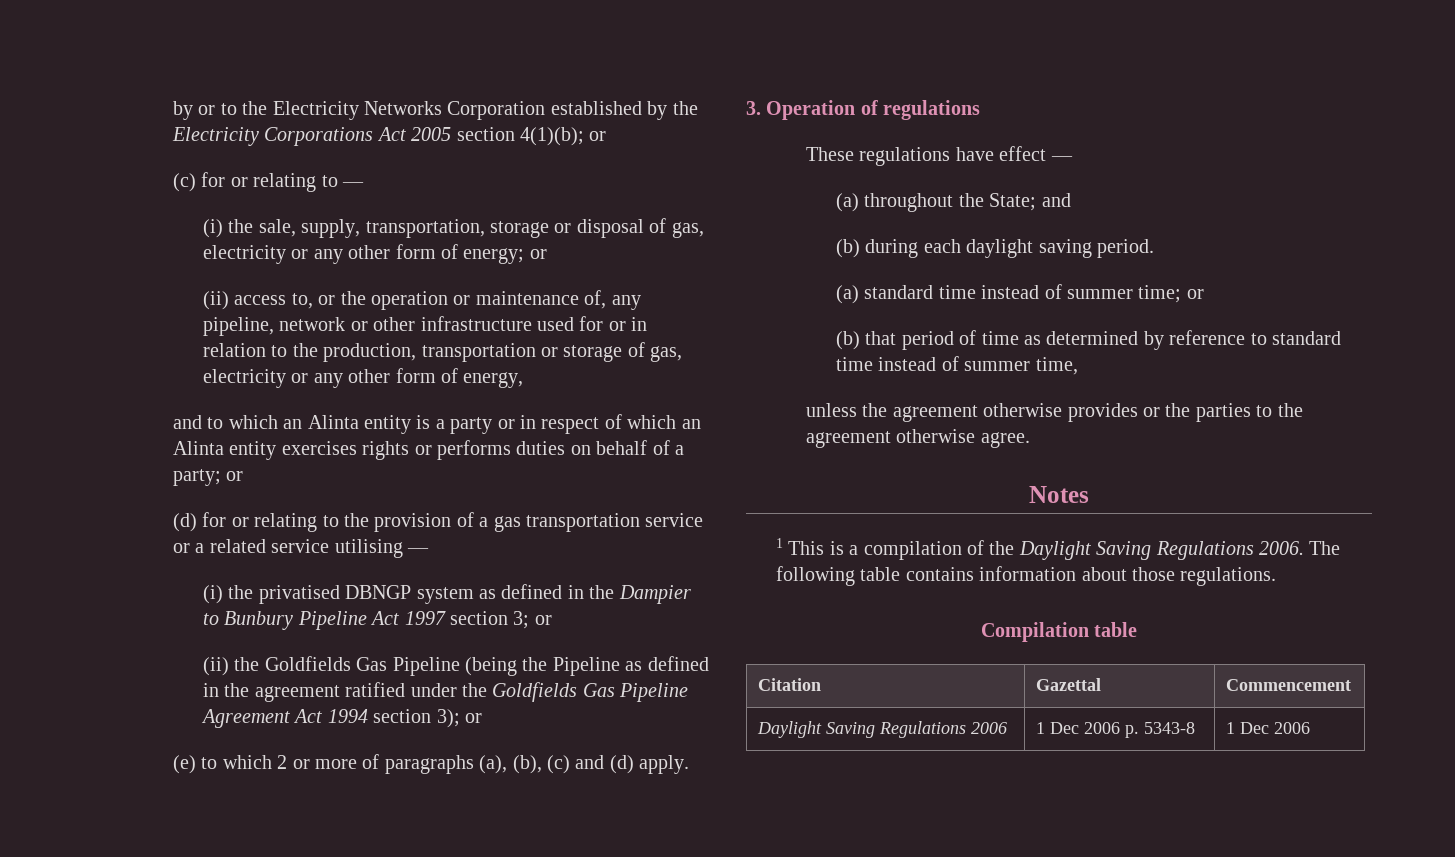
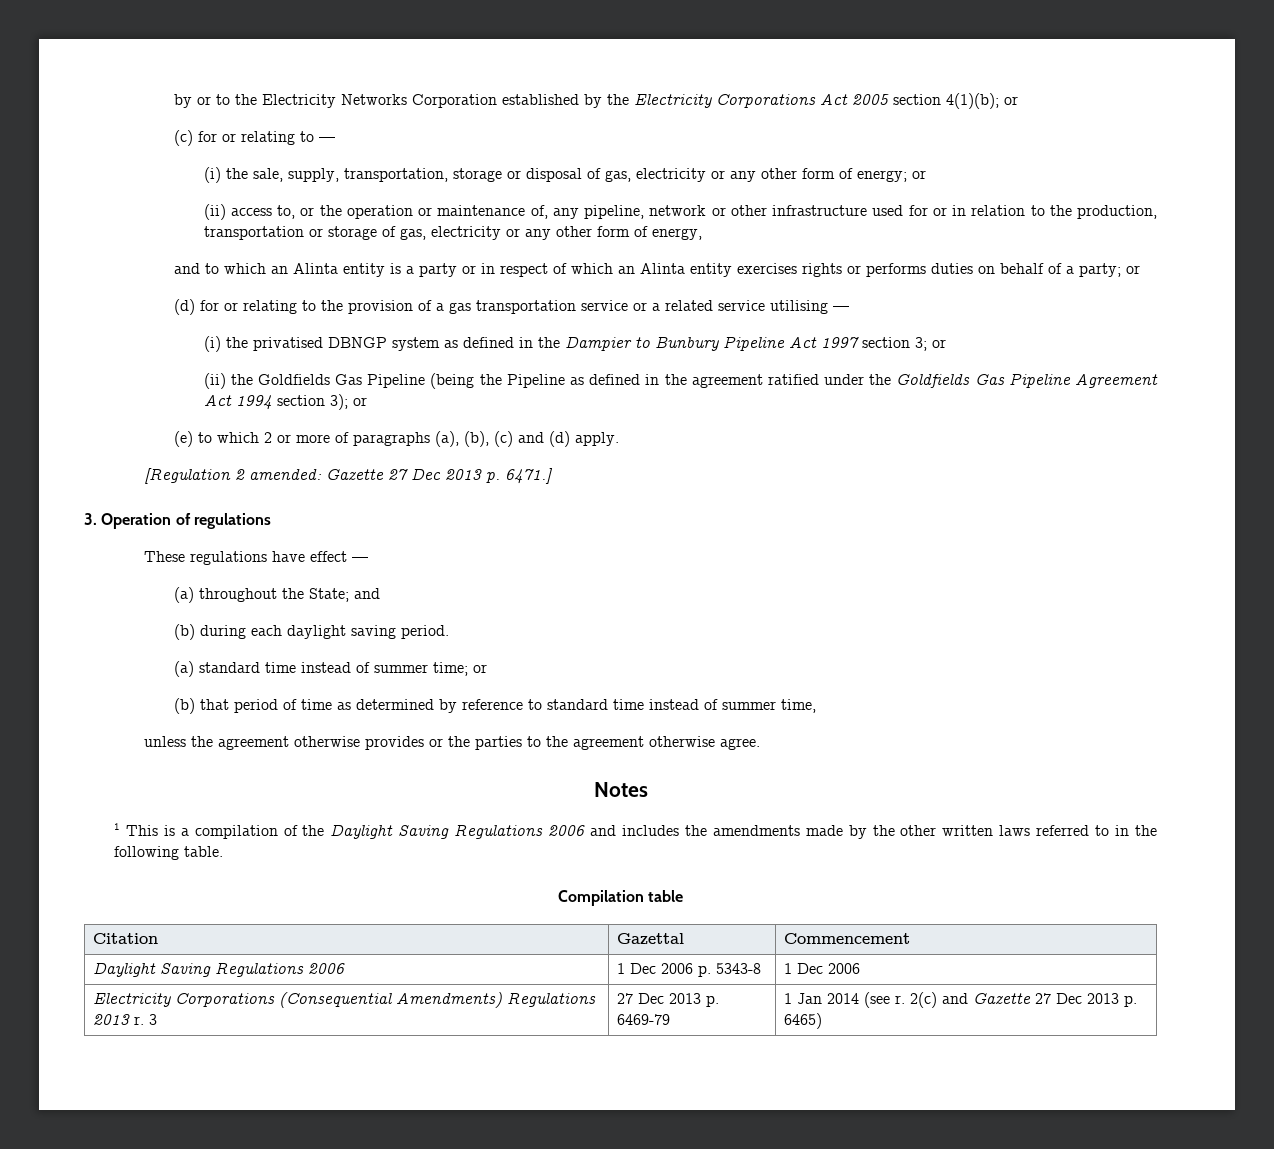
(690, 764) none -> [143,468,553,484] // [Regulation 2 amended: Gazette 27 Dec 2013 p. 6471.]
[1258,541,1341,555] [775,566,1277,586] 2006. The following table contains information about those regulations. -> [548,825,1157,839] [113,846,223,860] 2006 and includes the amendments made by the other written laws referred to in the following table.
(1311, 728) none -> [93,992,597,1008] [93,1014,158,1025] [617,993,720,1007] [617,1014,671,1025] [784,992,1138,1008] [784,1013,823,1029] // Electricity Corporations (Consequential Amendments) Regulations 2013 r. 3 | 27 Dec 2013 p. 6469-79 | 1 Jan 2014 (see r. 2(c) and Gazette 27 Dec 2013 p. 6465)

